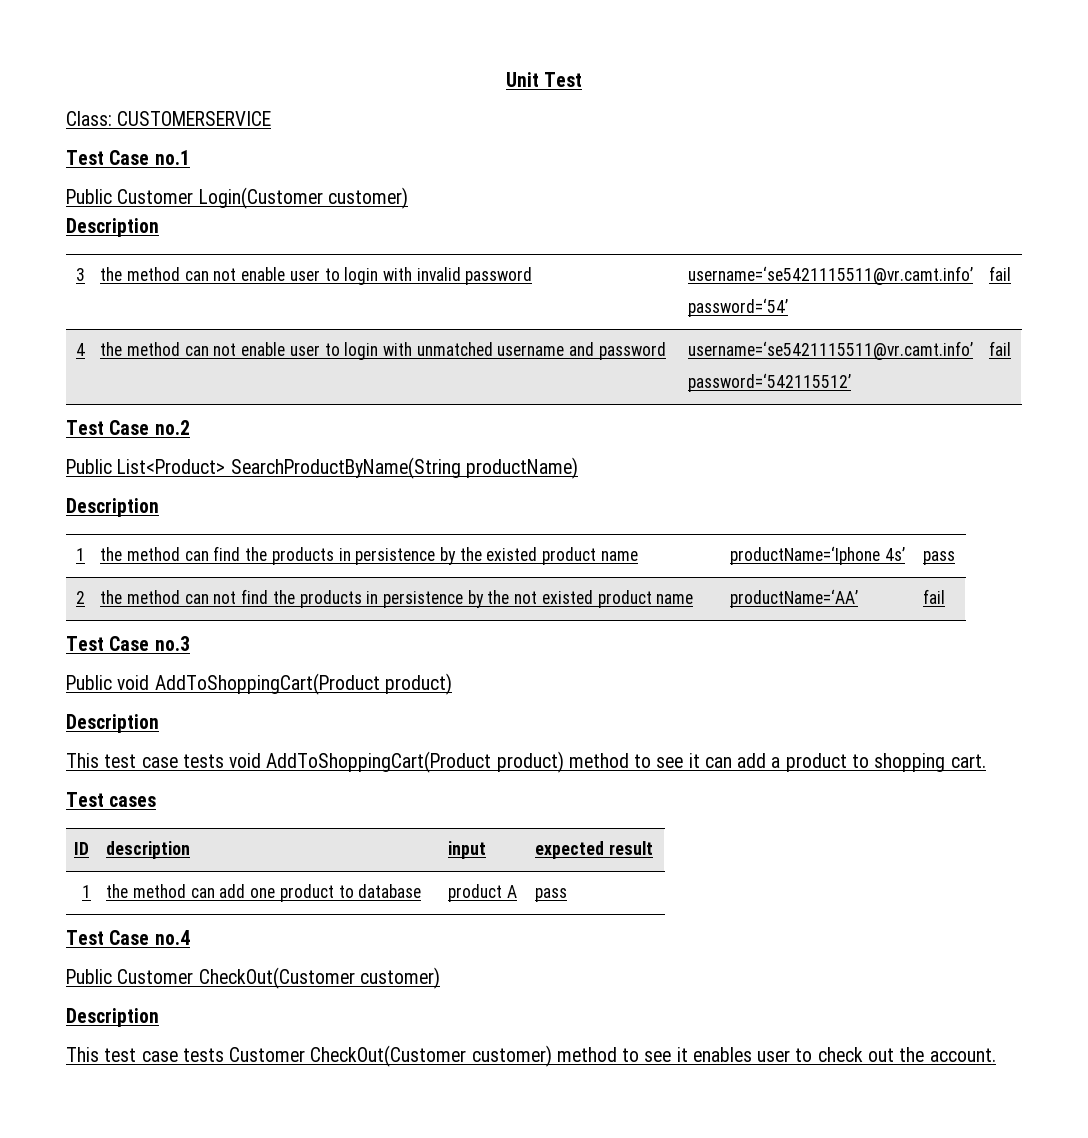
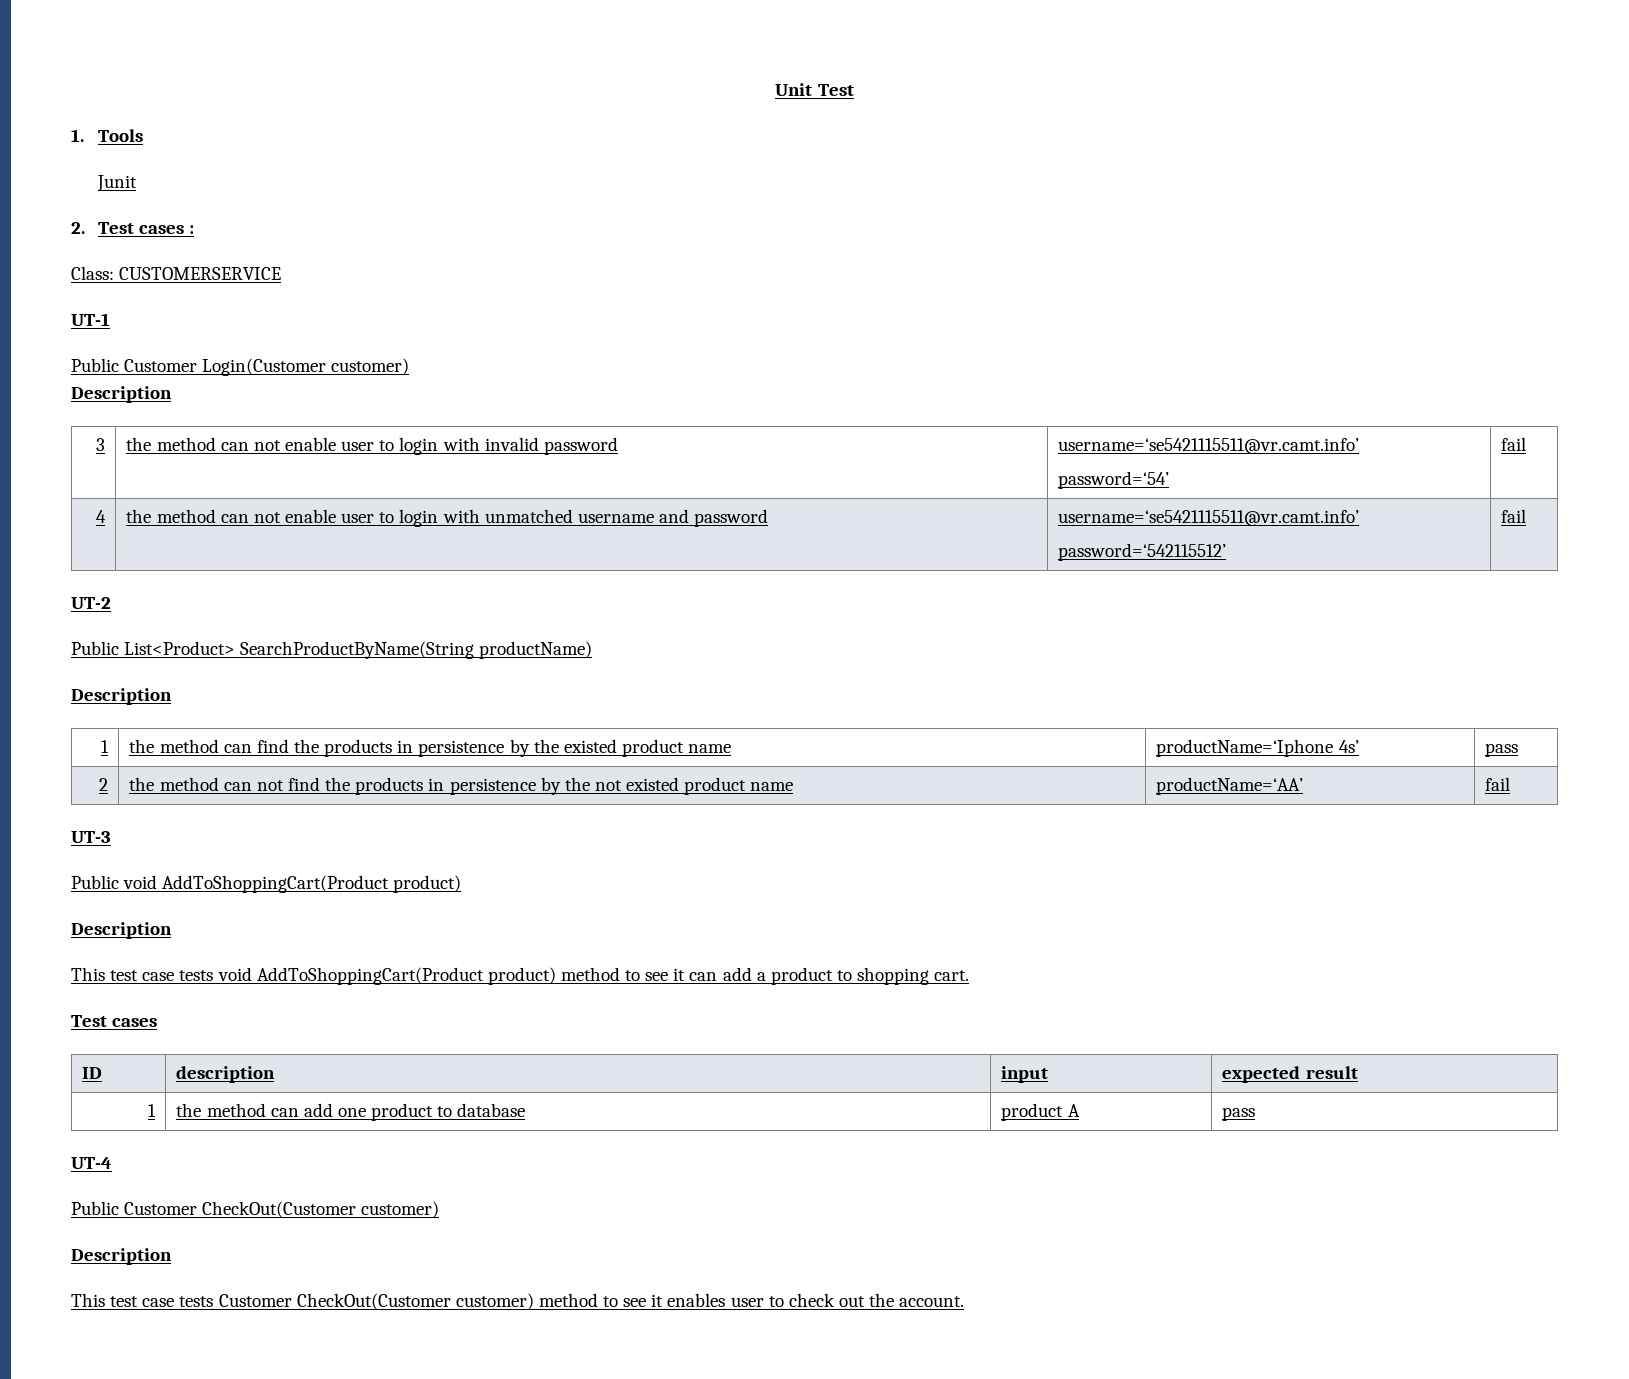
(583, 79) none -> [71,129,143,142] [96,175,137,192] [71,222,194,234] // 1. Tools // Junit // 2. Test cases :
[66,150,190,165] Test Case no.1 -> [71,313,110,326] UT-1
[66,420,190,435] Test Case no.2 -> [71,597,111,609] UT-2
[66,636,190,651] Test Case no.3 -> [71,831,111,843] UT-3
[66,930,190,945] Test Case no.4 -> [71,1157,112,1169] UT-4

